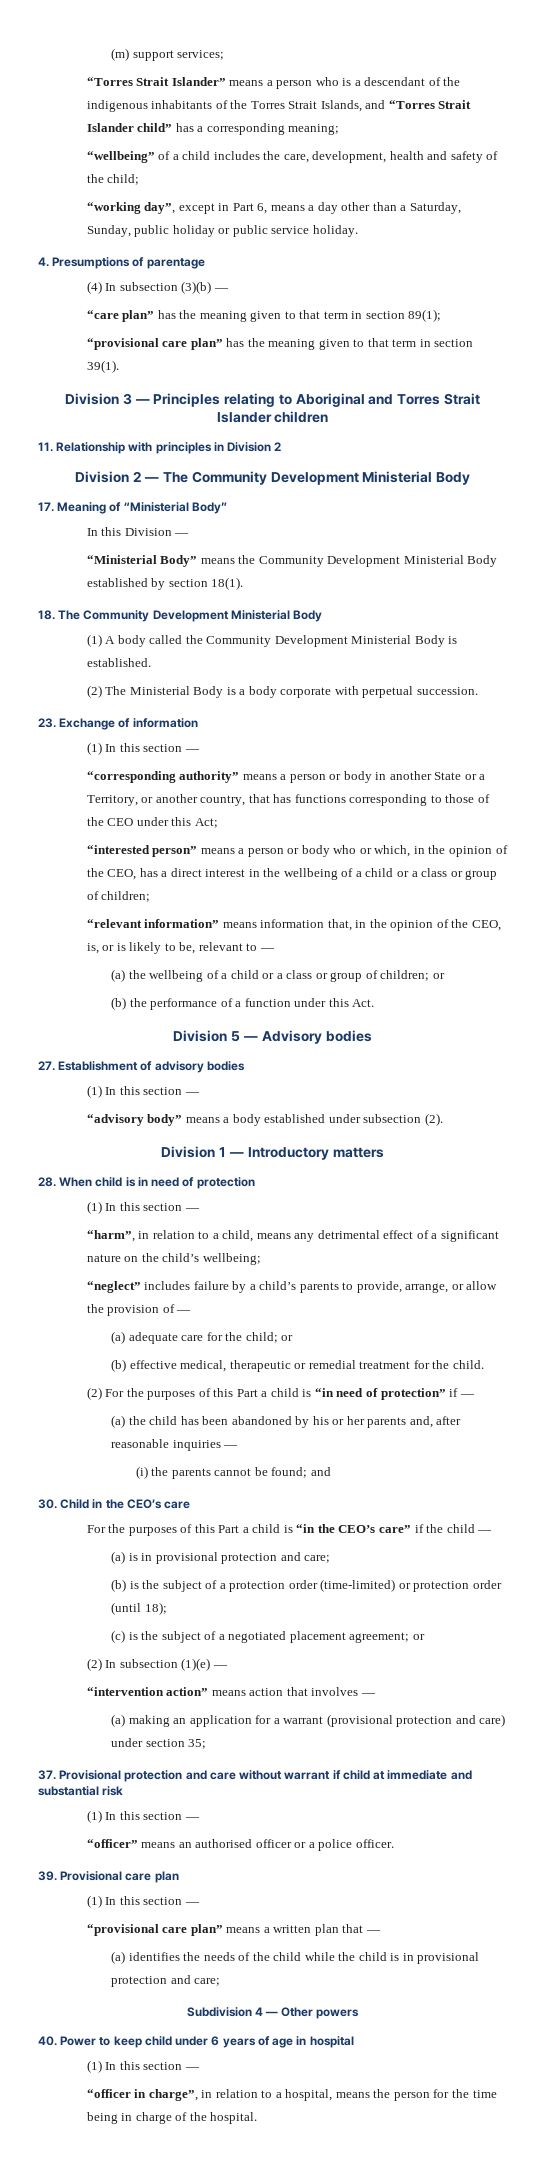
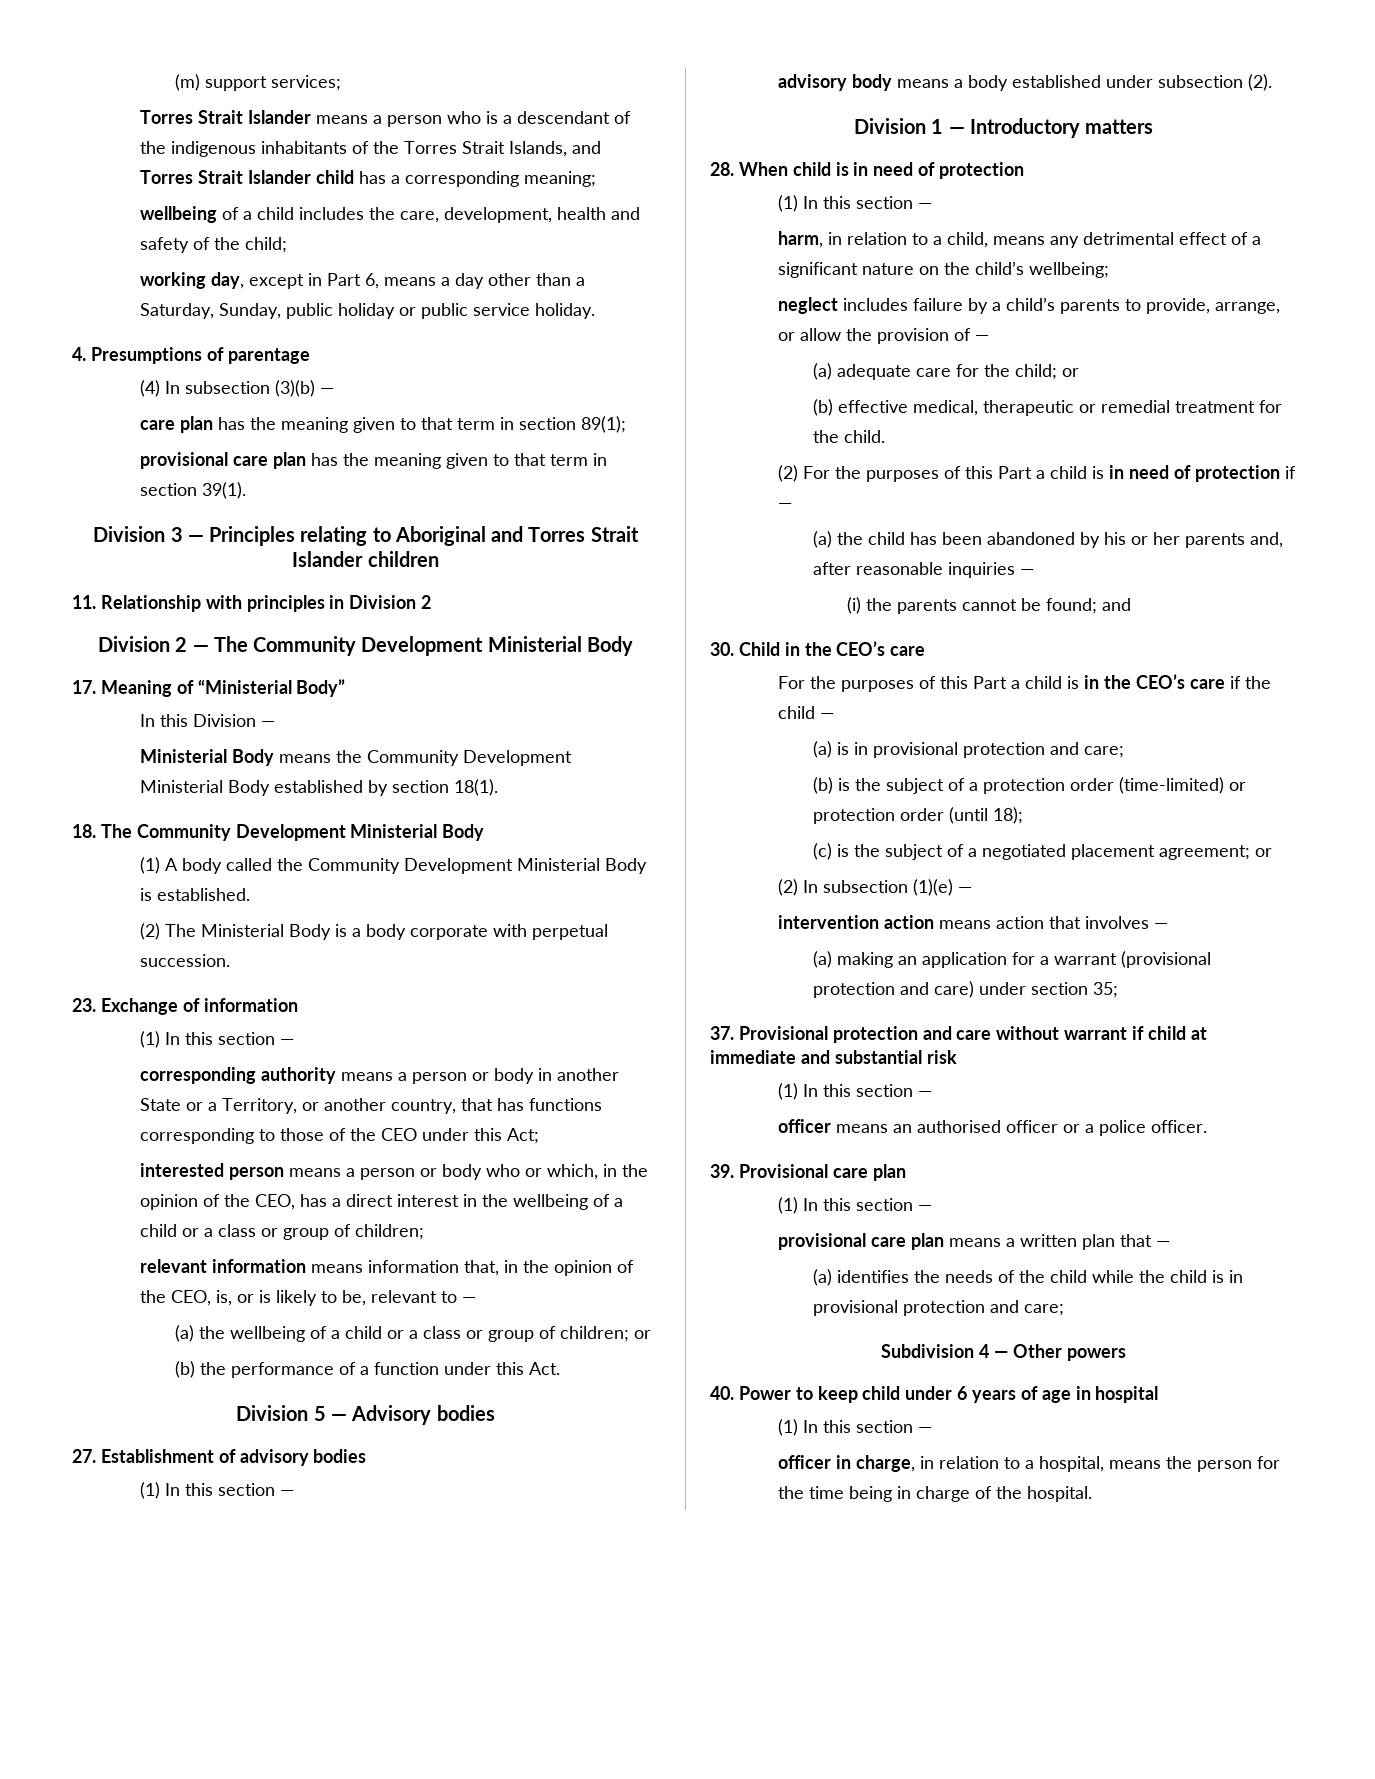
[86,77,226,86] “Torres Strait Islander” -> [140,110,312,124] Torres Strait Islander
[388,100,472,109] [86,123,173,132] “Torres Strait Islander child” -> [140,170,355,184] Torres Strait Islander child
[86,151,155,163] “wellbeing” -> [140,206,218,223] wellbeing
[86,202,176,214] “working day”, -> [140,272,245,289] working day,
[86,310,155,322] “care plan” -> [140,416,214,433] care plan
[86,338,223,350] “provisional care plan” -> [140,452,307,469] provisional care plan
[86,555,198,567] “Ministerial Body” -> [140,749,275,766] Ministerial Body
[86,771,240,783] “corresponding authority” -> [140,1067,337,1084] corresponding authority
[86,845,198,857] “interested person” -> [140,1163,285,1180] interested person
[86,919,220,928] “relevant information” -> [140,1259,307,1273] relevant information
[86,1114,183,1126] “advisory body” -> [778,74,893,91] advisory body
[86,1230,135,1242] “harm”, -> [778,231,824,248] harm,
[86,1281,141,1293] “neglect” -> [778,297,839,314] neglect
[314,1388,446,1400] “in need of protection” -> [1109,465,1281,482] in need of protection
[296,1524,411,1533] “in the CEO’s care” -> [1084,674,1226,689] in the CEO’s care
[86,1687,209,1696] “intervention action” -> [778,915,935,929] intervention action
[86,1839,138,1848] “officer” -> [778,1119,832,1133] officer
[86,1924,223,1936] “provisional care plan” -> [778,1233,945,1250] provisional care plan
[86,2089,198,2101] “officer in charge”, -> [778,1455,916,1472] officer in charge,

